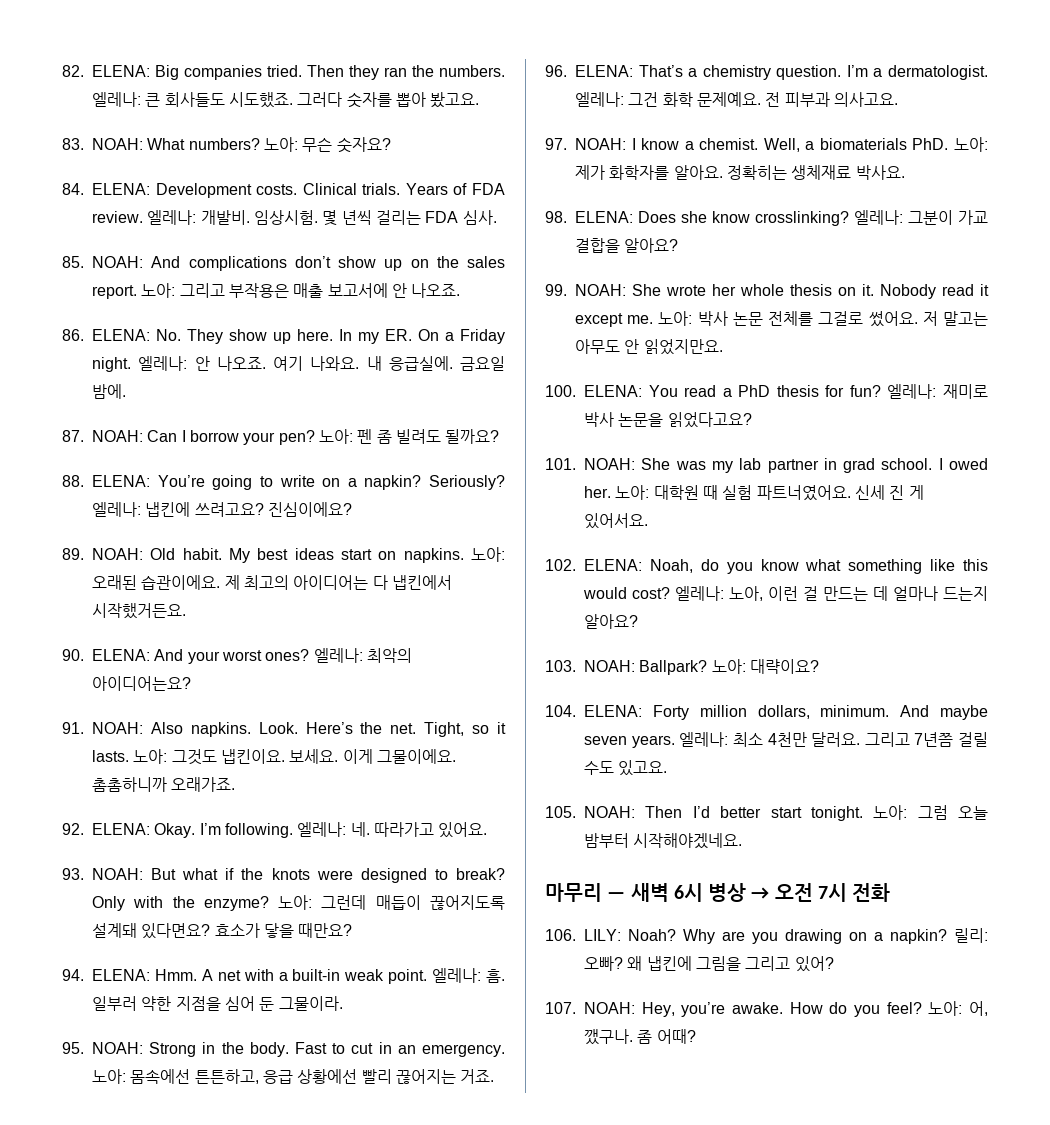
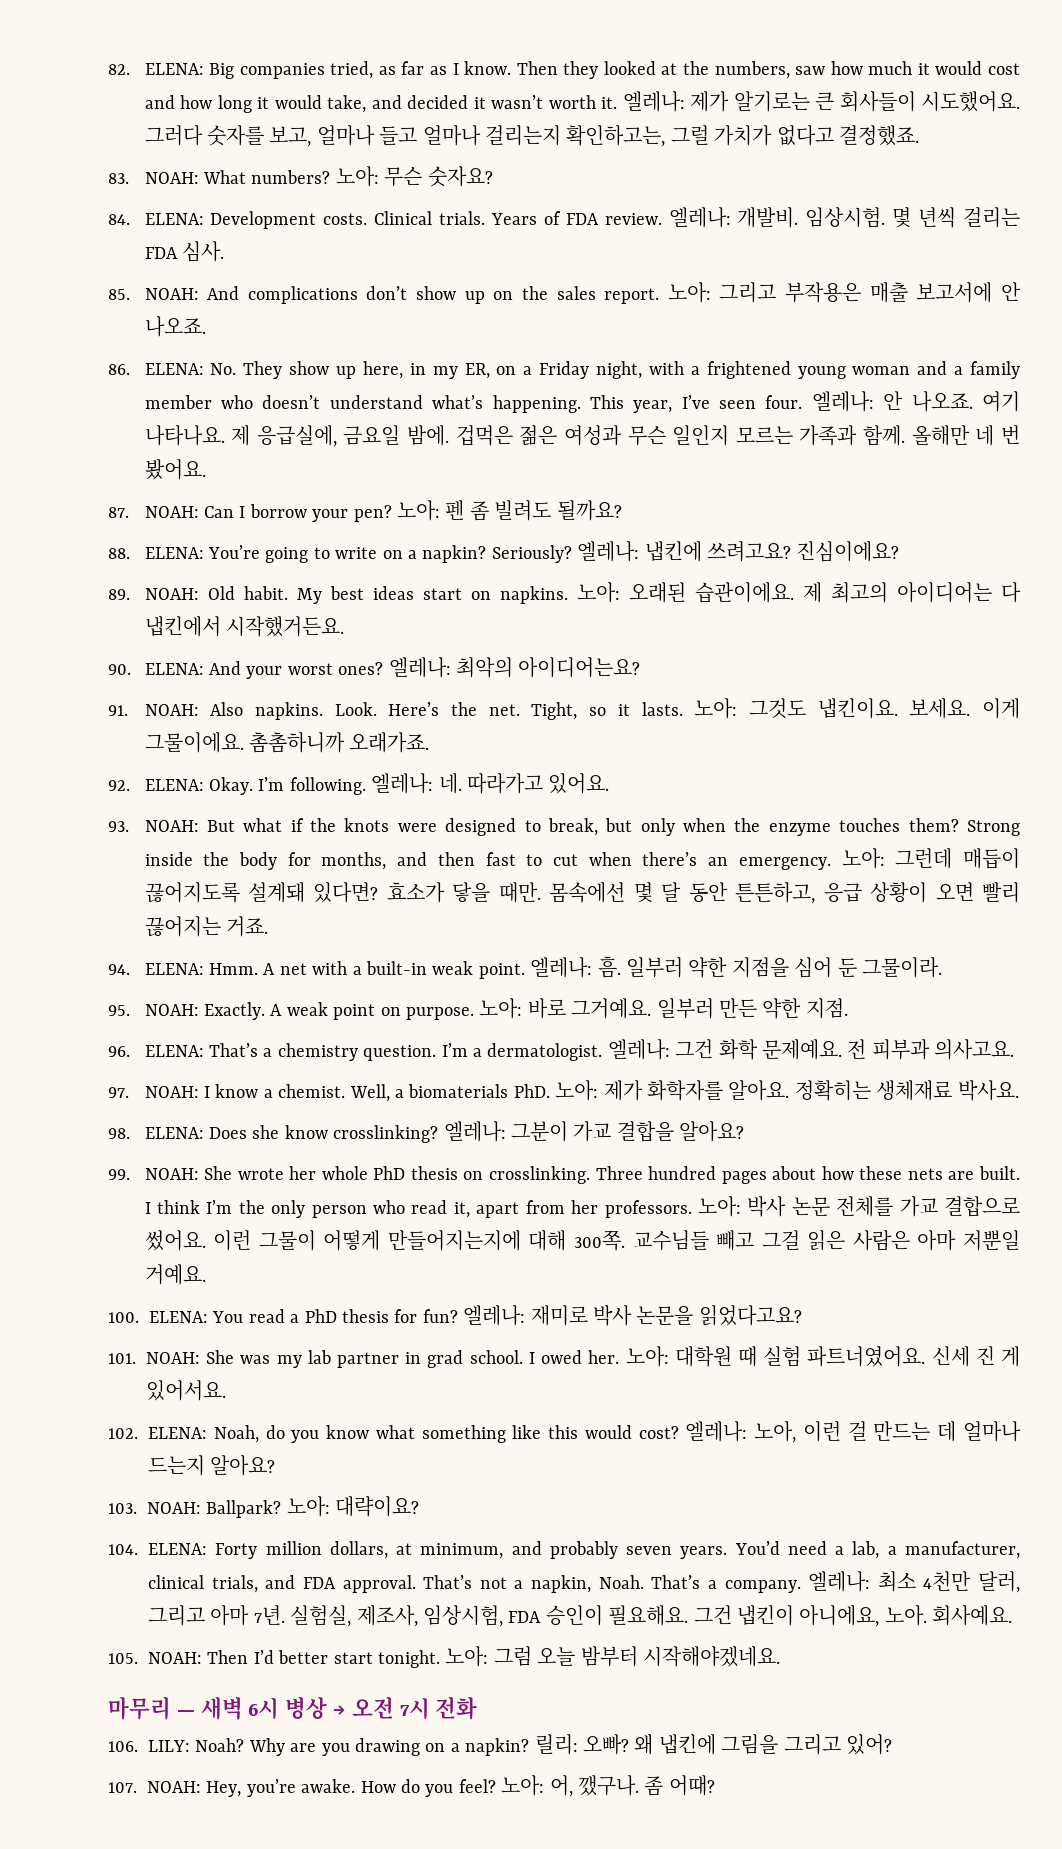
[267,65,505,80] [92,92,480,108] tried. Then they ran the numbers. 엘레나: 큰 회사들도 시도했죠. 그러다 숫자를 뽑아 봤고요. -> [330,61,1020,79] [144,91,1021,113] [144,125,919,147] tried, as far as I know. Then they looked at the numbers, saw how much it would cost and how long it would take, and decided it wasn’t worth it. 엘레나: 제가 알기로는 큰 회사들이 시도했어요. 그러다 숫자를 보고, 얼마나 들고 얼마나 걸리는지 확인하고는, 그럴 가치가 없다고 결정했죠.
[297,329,505,344] [92,357,131,372] here. In my ER. On a Friday night. -> [362,361,1020,379] [144,395,803,413] here, in my ER, on a Friday night, with a frightened young woman and a family member who doesn’t understand what’s happening. This year, I’ve seen four.
[310,356,453,371] 나와요. 내 응급실에. -> [144,425,337,447] 나타나요. 제 응급실에,
(126, 391) none -> [455,425,1020,446] [144,459,206,480] 겁먹은 젊은 여성과 무슨 일인지 모르는 가족과 함께. 올해만 네 번 봤어요.
[455,868,505,880] [92,896,269,911] break? Only with the enzyme? -> [547,818,1021,836] [144,852,831,870] break, but only when the enzyme touches them? Strong inside the body for months, and then fast to cut when there’s an emergency.
[141,923,211,939] 있다면요? -> [313,882,379,903] 있다면?
[298,923,353,938] 때만요? -> [498,882,1020,904] [144,916,268,937] 때만. 몸속에선 몇 달 동안 튼튼하고, 응급 상황이 오면 빨리 끊어지는 거죠.
[149,1042,505,1057] [92,1069,495,1084] Strong in the body. Fast to cut in an emergency. 노아: 몸속에선 튼튼하고, 응급 상황에선 빨리 끊어지는 거죠. -> [203,998,848,1020] Exactly. A weak point on purpose. 노아: 바로 그거예요. 일부러 만든 약한 지점.
(784, 290) none -> [373,1166,406,1180] PhD
[862,284,989,299] [575,311,988,327] [575,339,723,355] it. Nobody read it except me. 노아: 박사 논문 전체를 그걸로 썼어요. 저 말고는 아무도 안 읽었지만요. -> [489,1166,1021,1184] [144,1196,1021,1218] [144,1230,1020,1251] [144,1264,206,1285] crosslinking. Three hundred pages about how these nets are built. I think I’m the only person who read it, apart from her professors. 노아: 박사 논문 전체를 가교 결합으로 썼어요. 이런 그물이 어떻게 만들어지는지에 대해 300쪽. 교수님들 빼고 그걸 읽은 사람은 아마 저뿐일 거예요.
[820,705,988,720] [584,732,988,748] [584,760,668,776] minimum. And maybe seven years. 엘레나: 최소 4천만 달러요. 그리고 7년쯤 걸릴 수도 있고요. -> [396,1541,1020,1559] [148,1571,1020,1593] [148,1605,1013,1627] at minimum, and probably seven years. You’d need a lab, a manufacturer, clinical trials, and FDA approval. That’s not a napkin, Noah. That’s a company. 엘레나: 최소 4천만 달러, 그리고 아마 7년. 실험실, 제조사, 임상시험, FDA 승인이 필요해요. 그건 냅킨이 아니에요, 노아. 회사예요.

